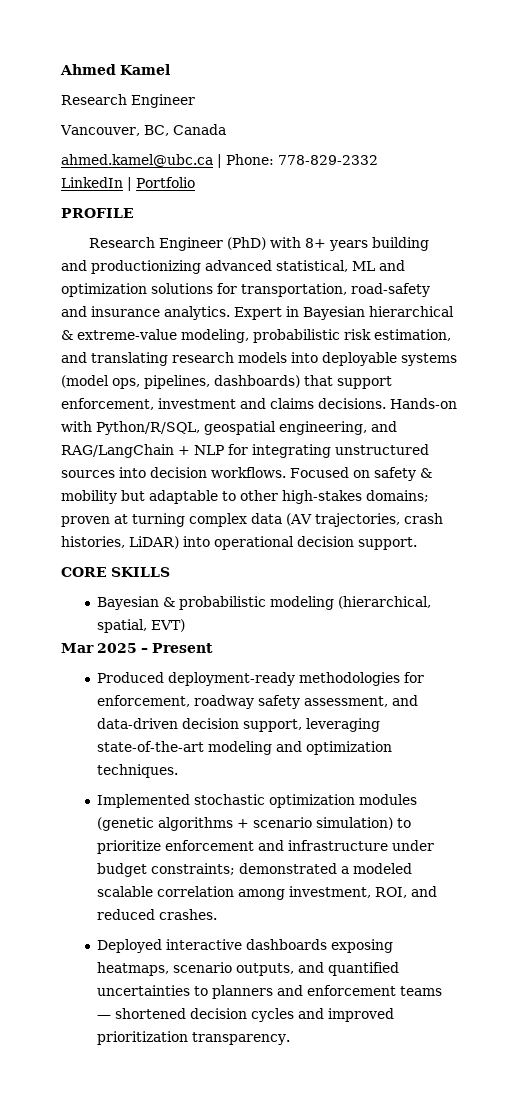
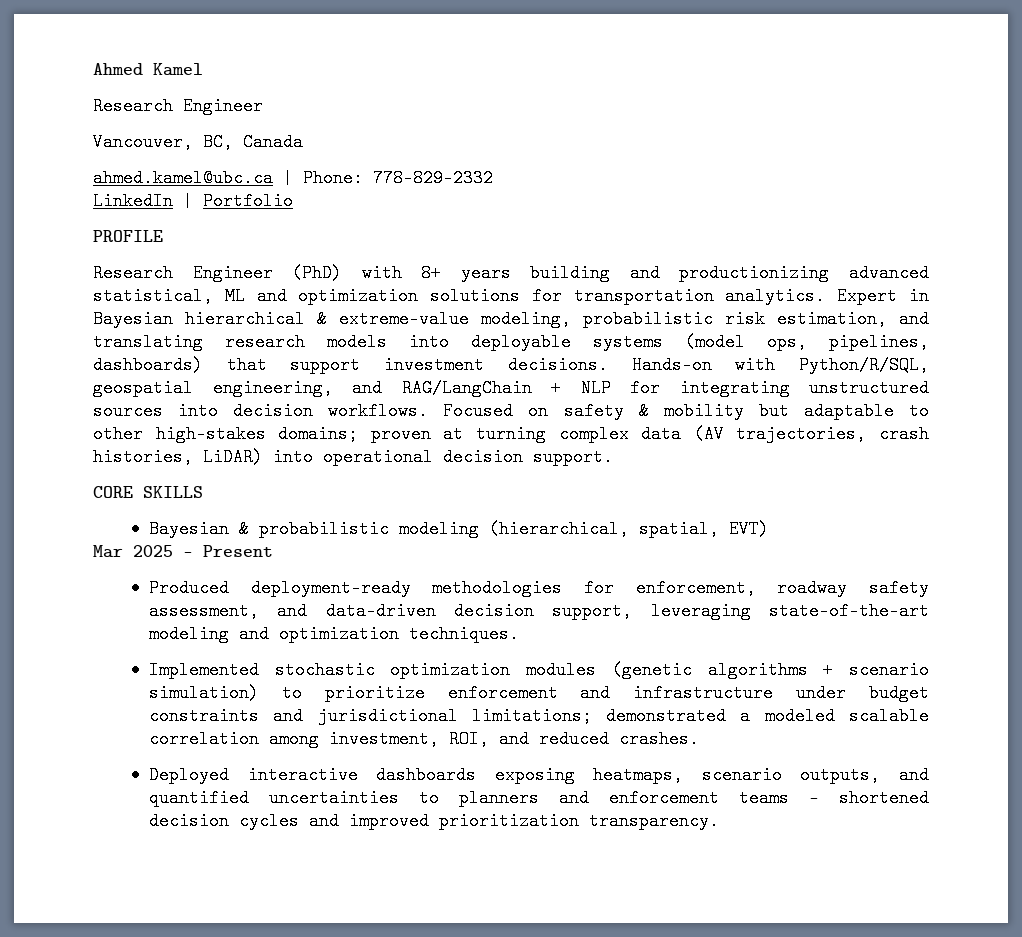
[241,283,430,297] [61,306,160,317] transportation, road-safety and insurance -> [573,287,714,305] transportation
[61,398,314,410] enforcement, investment and claims -> [384,356,485,374] investment
[150,863,235,875] constraints; -> [149,707,592,725] constraints and jurisdictional limitations;

